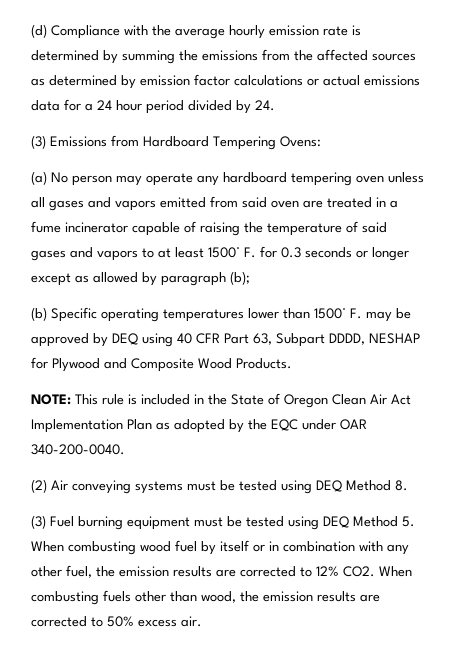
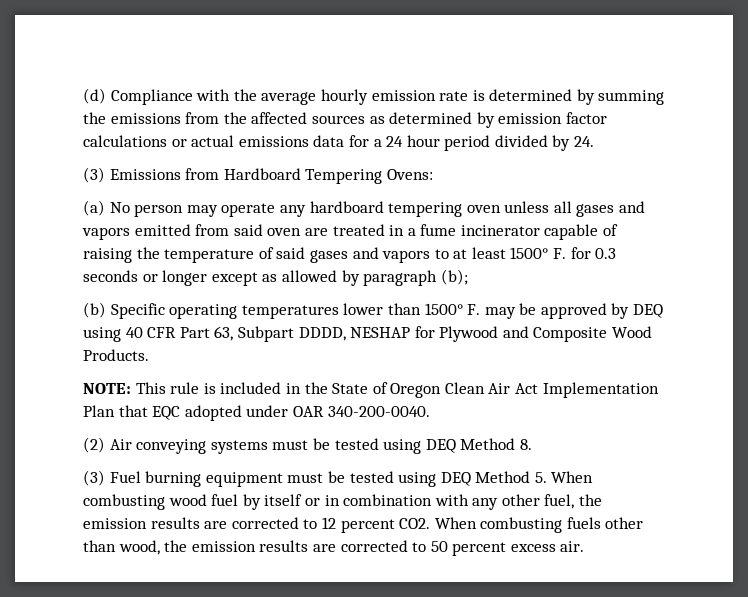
[156,419,298,433] as adopted by the EQC -> [118,405,242,421] that EQC adopted
[316,566,339,576] 12% -> [321,517,395,533] 12 percent
[107,616,134,627] 50% -> [430,541,507,556] 50 percent

